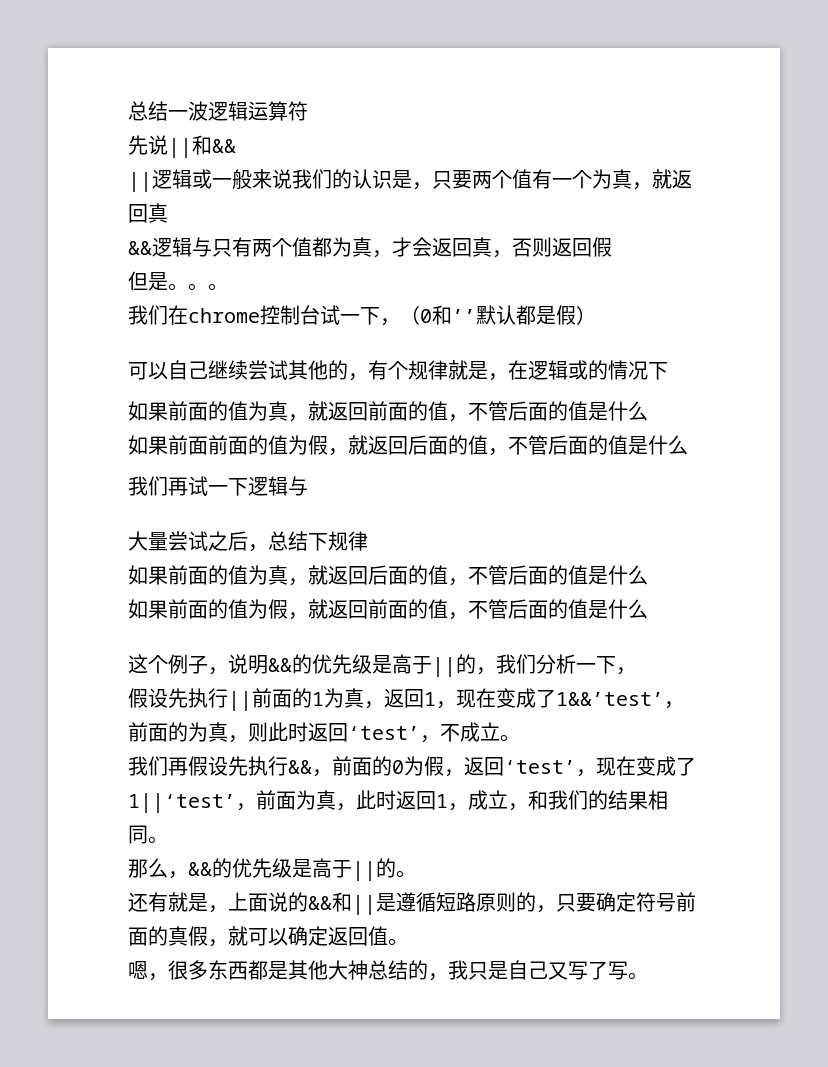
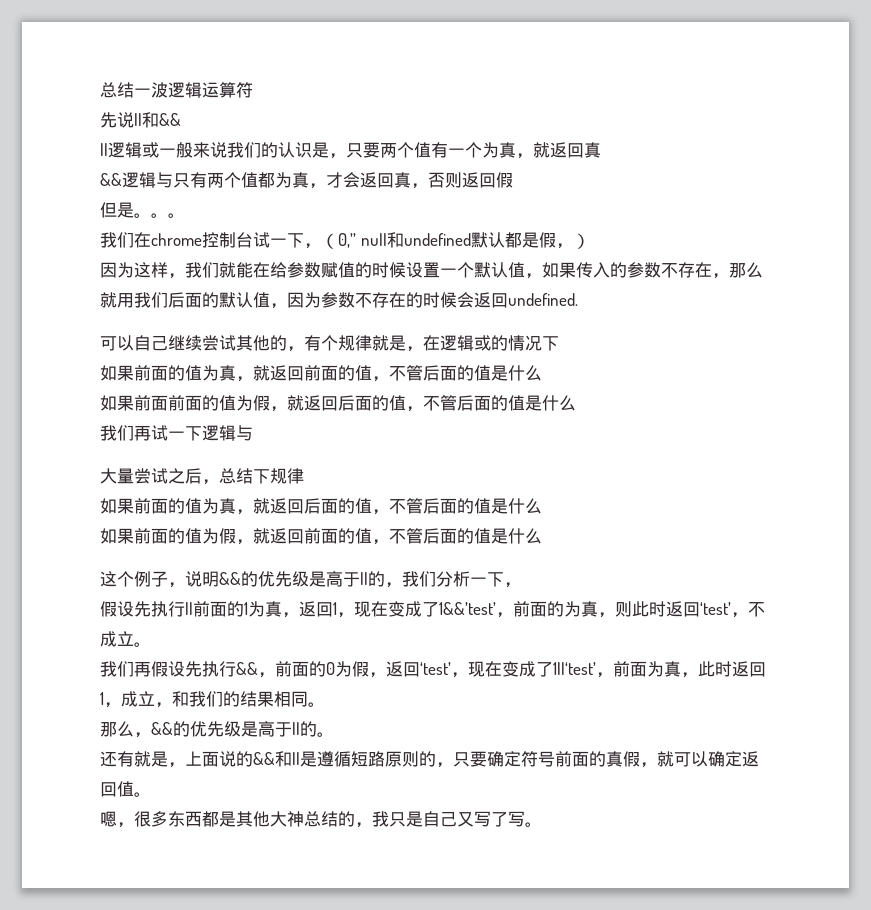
[420,305,476,325] 0和’’ -> [338,232,471,248] 0,’’ null和undefined
(576, 315) none -> [555,243,573,249] ，
(596, 315) none -> [100,262,763,279] [100,292,578,309] // 因为这样，我们就能在给参数赋值的时候设置一个默认值，如果传入的参数不存在，那么就用我们后面的默认值，因为参数不存在的时候会返回undefined.

